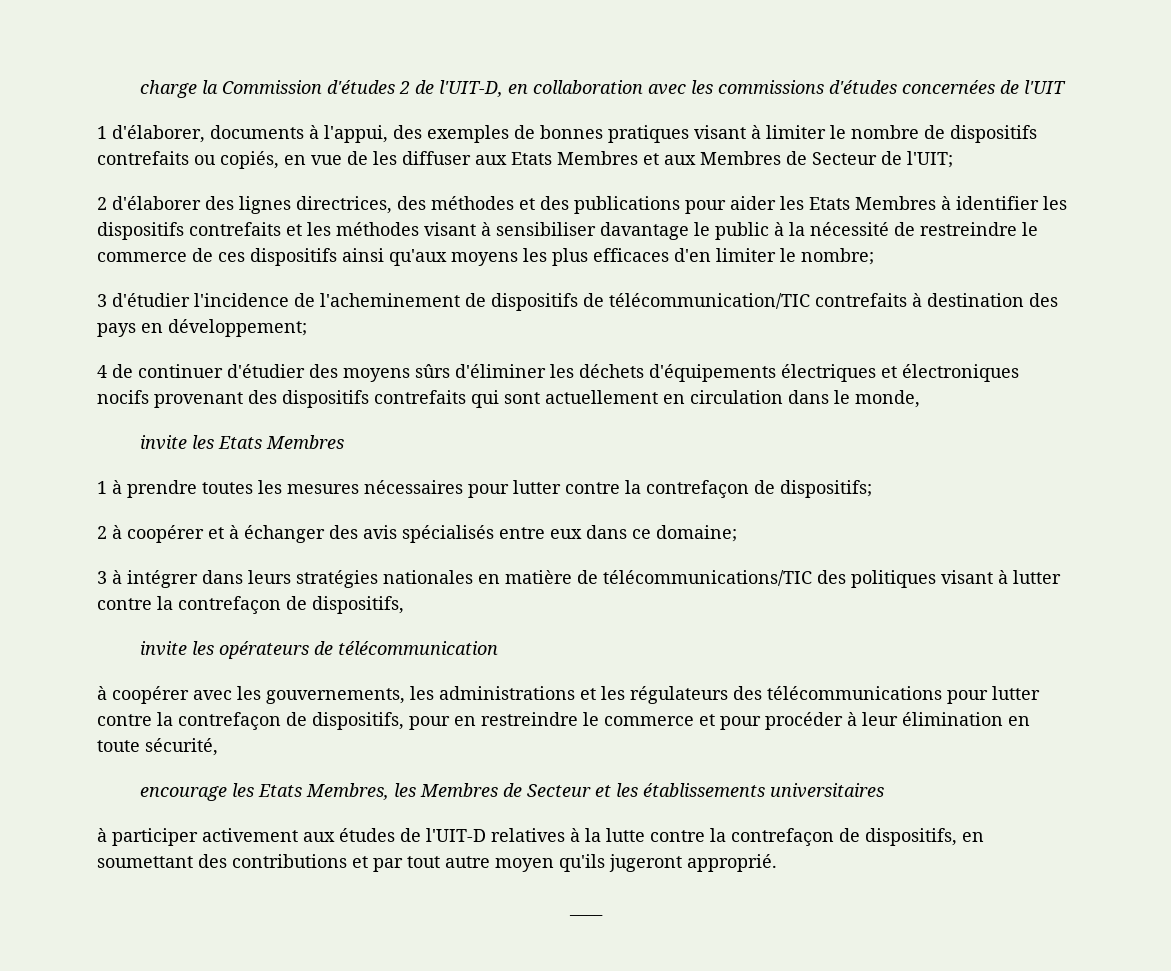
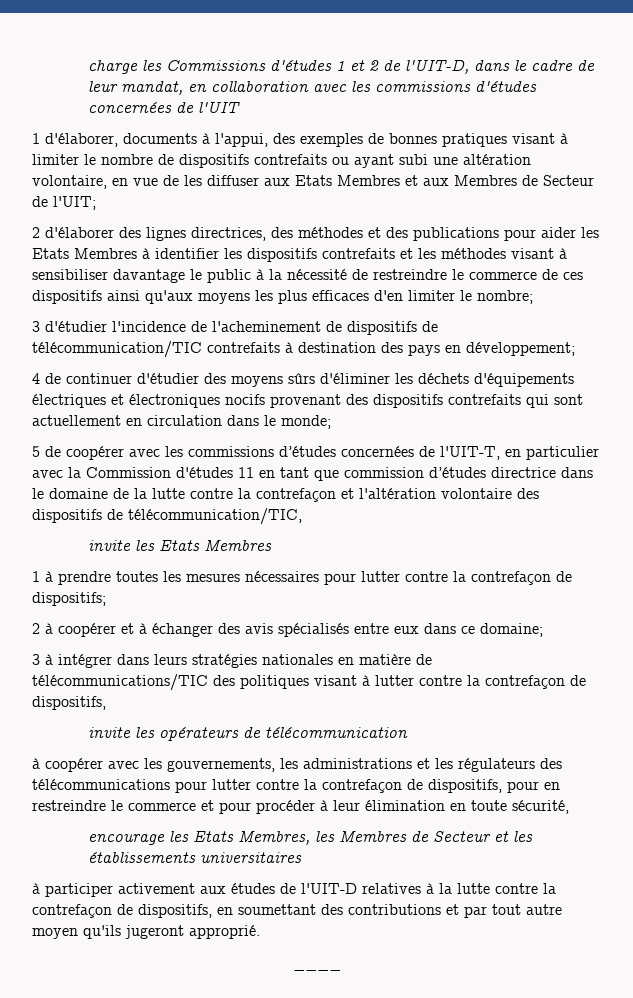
[201,80,503,97] la Commission d'études 2 de l'UIT-D, -> [141,59,595,74] [87,81,183,95] les Commissions d'études 1 et 2 de l'UIT-D, dans le cadre de leur mandat,
[220,151,279,169] copiés, -> [354,154,531,168] [32,175,107,189] ayant subi une altération volontaire,
[855,390,920,408] monde, -> [281,415,331,429] [32,446,599,460] [32,467,593,481] [32,488,539,502] [32,508,302,525] monde; // 5 de coopérer avec les commissions d’études concernées de l'UIT-T, en particulier avec la Commission d'études 11 en tant que commission d’études directrice dans le domaine de la lutte contre la contrefaçon et l'altération volontaire des dispositifs de télécommunication/TIC,

